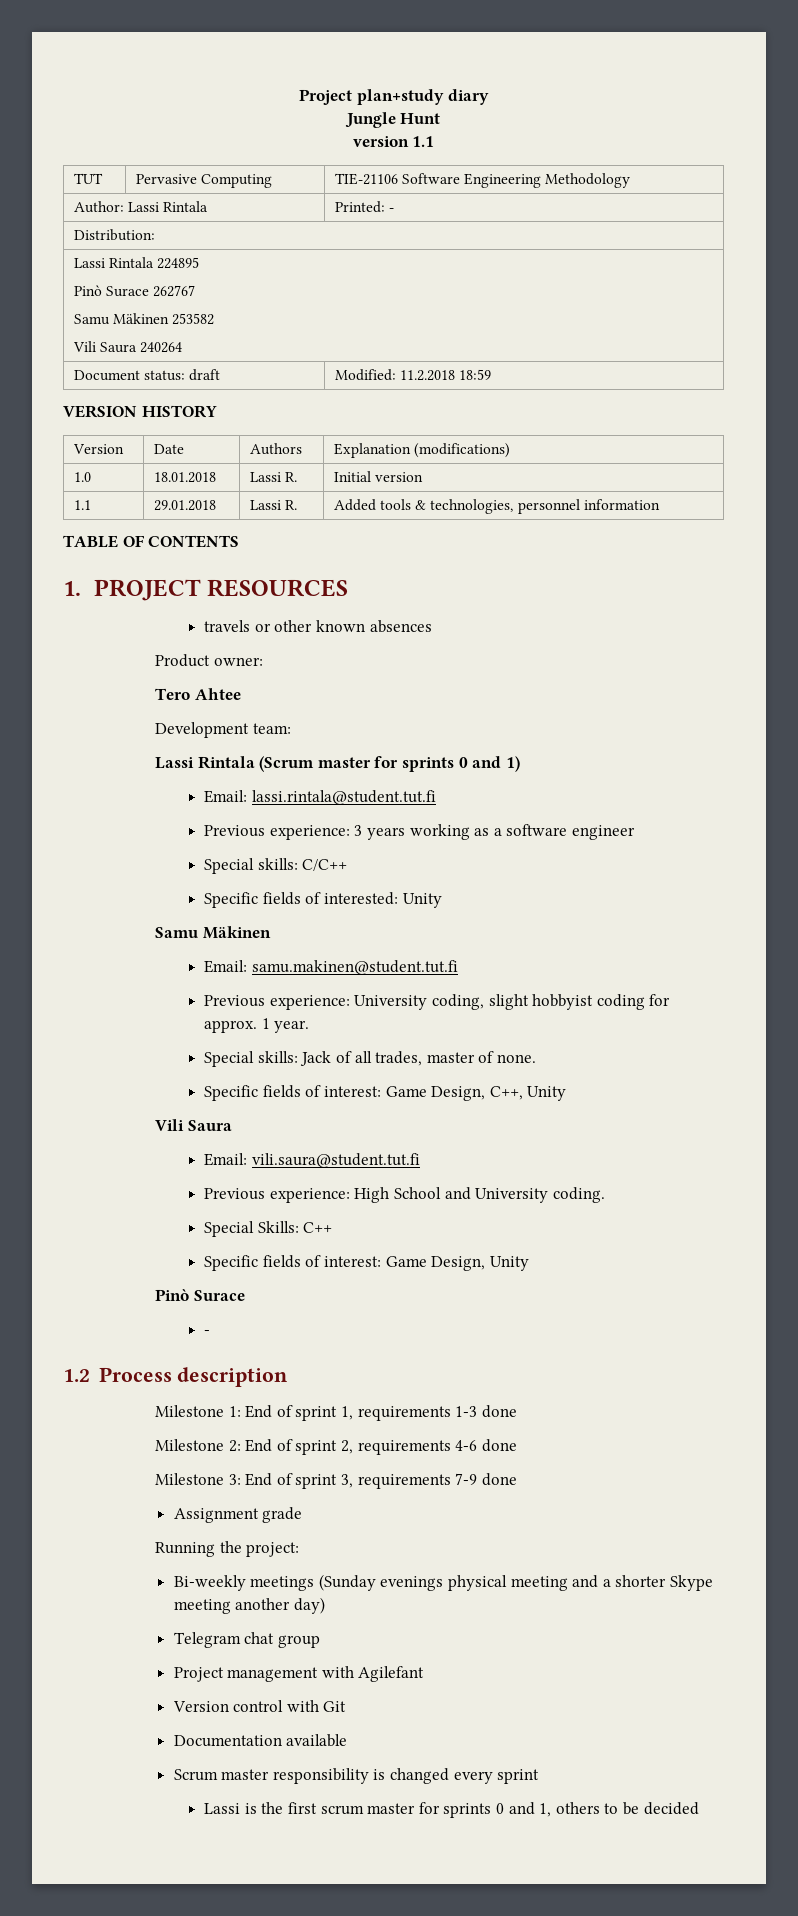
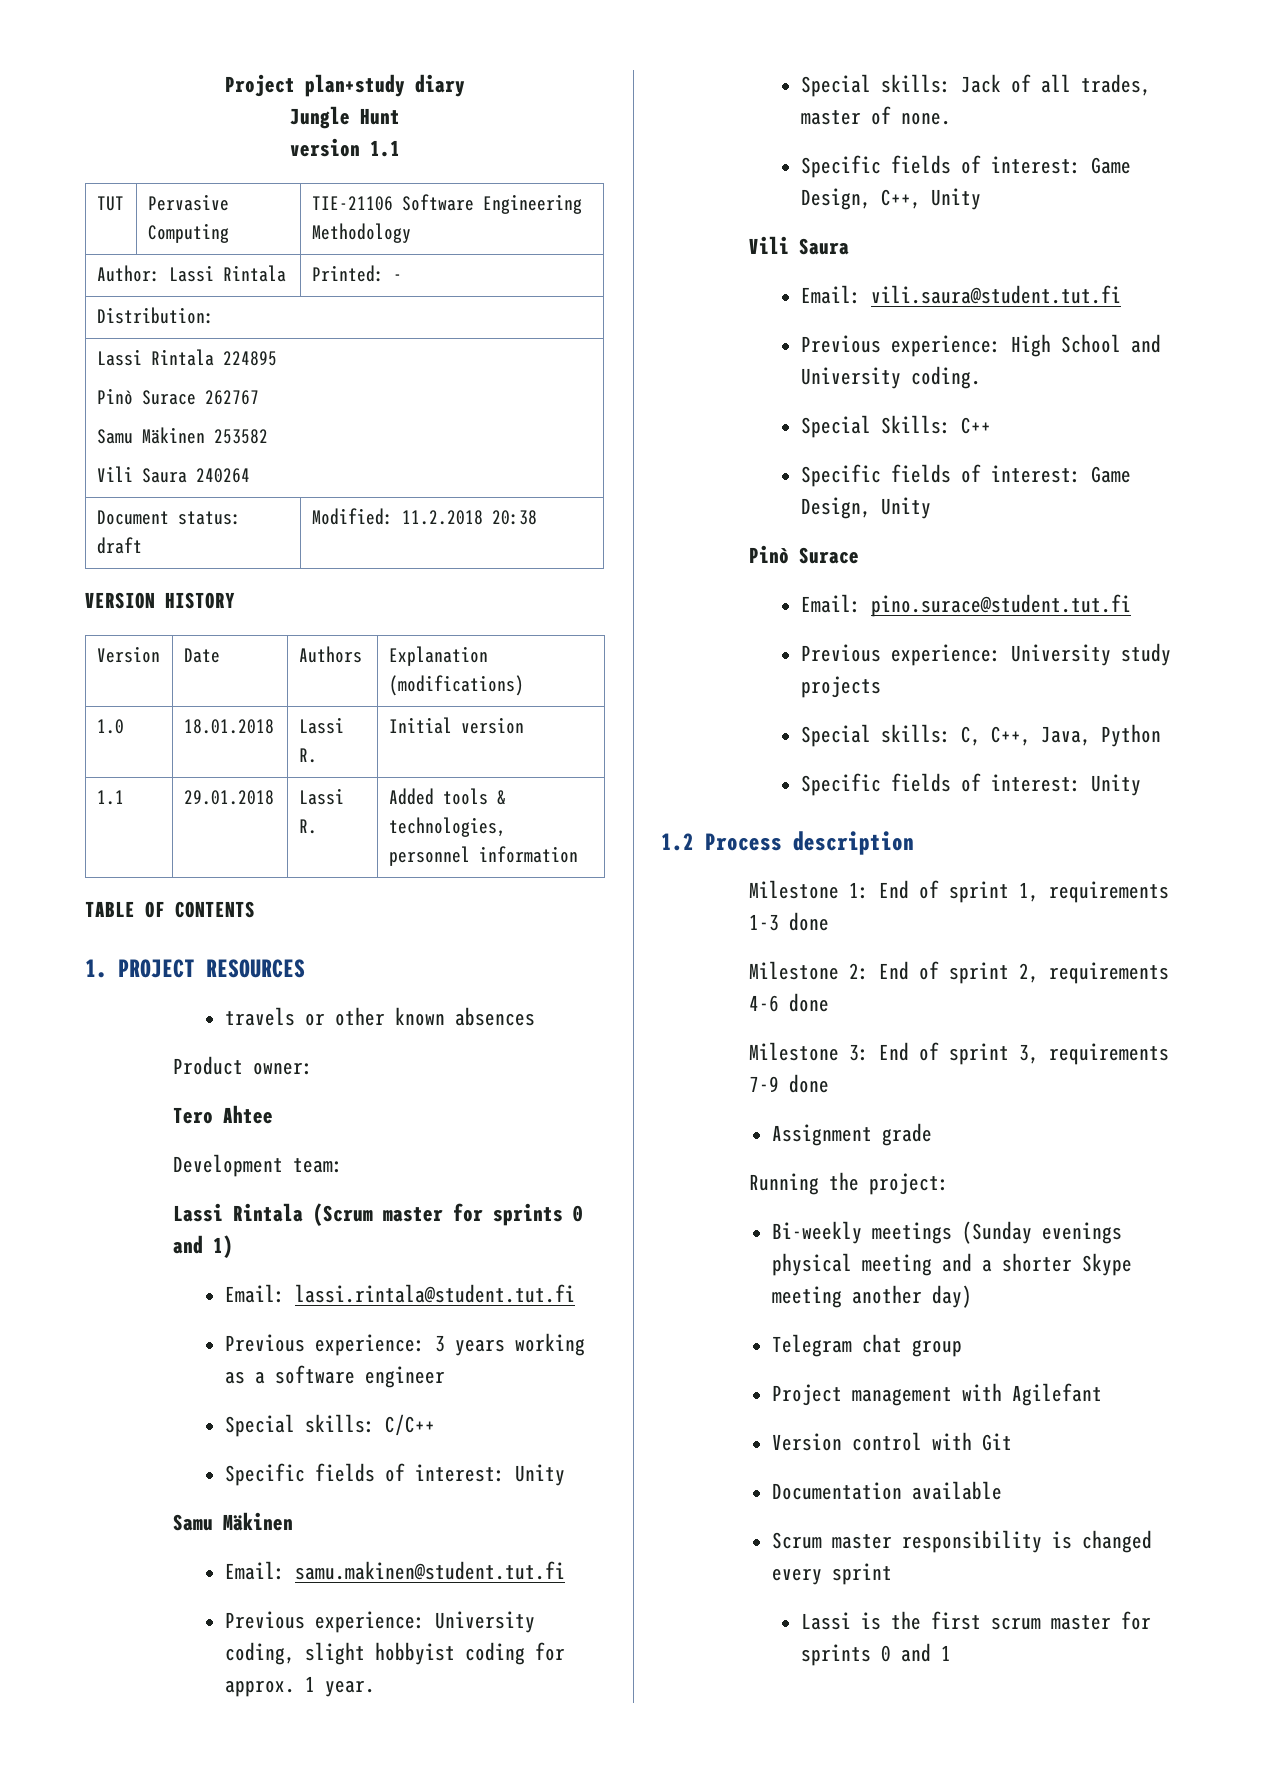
[459,369,492,380] 18:59 -> [491,510,537,525] 20:38
[324,892,399,905] interested: -> [415,1464,506,1482] interest:
[204,1330,211,1335] - -> [801,594,1132,617] [801,643,1172,666] [801,676,882,698] [801,724,1162,747] [801,773,1142,796] Email: pino.surace@student.tut.fi // Previous experience: University study projects // Special skills: C, C++, Java, Python // Specific fields of interest: Unity
[539,1802,699,1817] 1, others to be decided -> [941,1645,952,1661] 1

